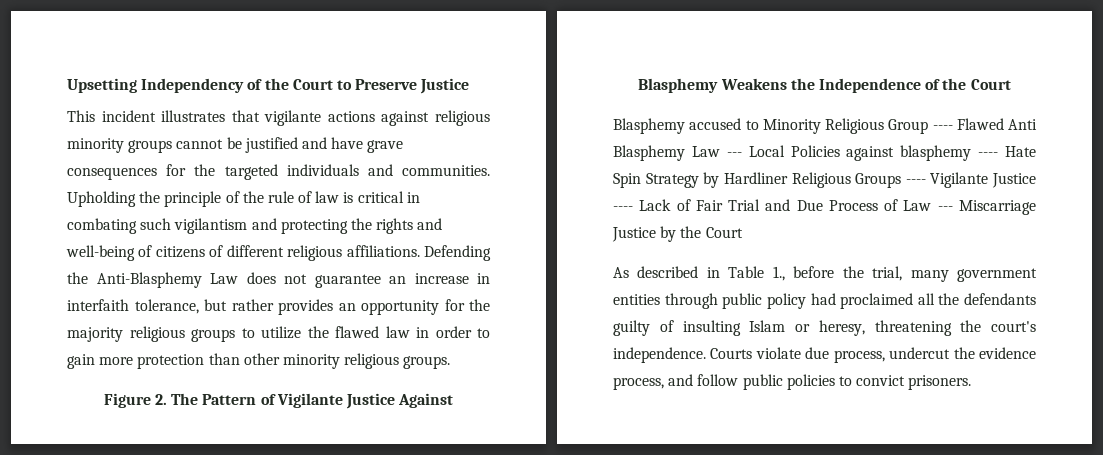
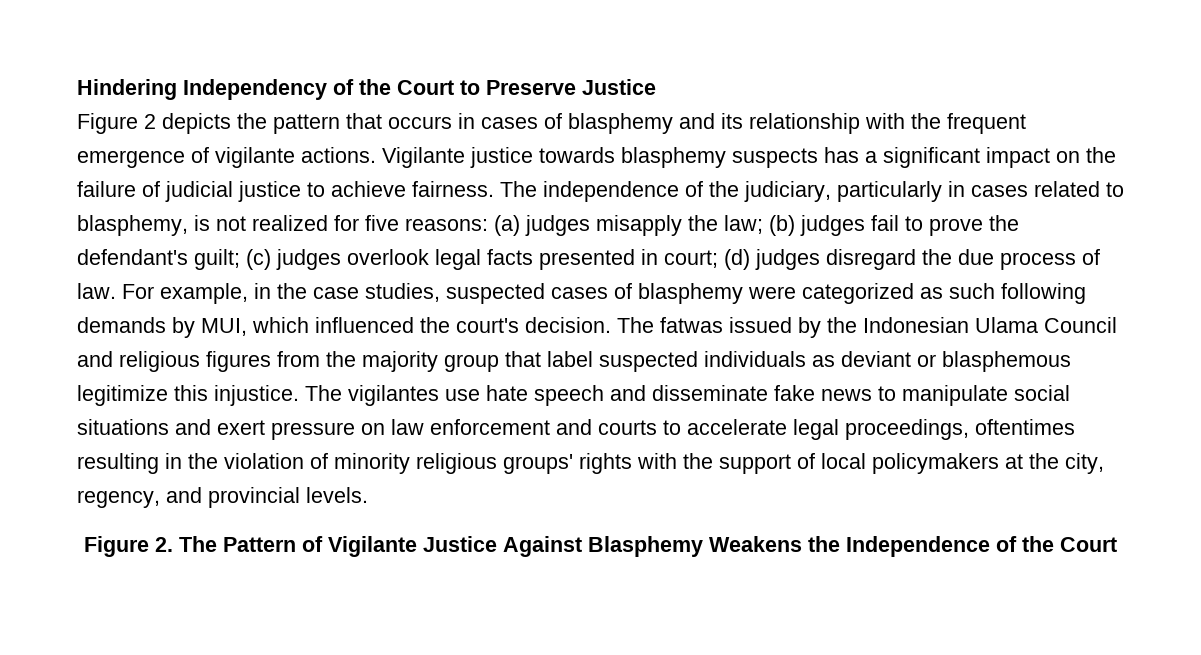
[67,78,137,93] Upsetting -> [77,79,177,100] Hindering
[67,110,490,126] [67,137,404,153] [67,164,490,180] [67,191,420,207] [67,218,443,234] [66,245,491,261] [67,272,490,288] [67,299,490,315] [67,326,490,342] [67,353,451,369] This incident illustrates that vigilante actions against religious minority groups cannot be justified and have grave consequences for the targeted individuals and communities. Upholding the principle of the rule of law is critical in combating such vigilantism and protecting the rights and well-being of citizens of different religious affiliations. Defending the Anti-Blasphemy Law does not guarantee an increase in interfaith tolerance, but rather provides an opportunity for the majority religious groups to utilize the flawed law in order to gain more protection than other minority religious groups. -> [77,113,1026,134] [77,147,1116,168] [77,181,1124,202] [77,215,1019,236] [77,249,1100,270] [77,283,1086,304] [77,317,1117,338] [77,351,1071,372] [77,385,1070,406] [77,419,1075,440] [77,453,1104,474] [77,487,368,508] Figure 2 depicts the pattern that occurs in cases of blasphemy and its relationship with the frequent emergence of vigilante actions. Vigilante justice towards blasphemy suspects has a significant impact on the failure of judicial justice to achieve fairness. The independence of the judiciary, particularly in cases related to blasphemy, is not realized for five reasons: (a) judges misapply the law; (b) judges fail to prove the defendant's guilt; (c) judges overlook legal facts presented in court; (d) judges disregard the due process of law. For example, in the case studies, suspected cases of blasphemy were categorized as such following demands by MUI, which influenced the court's decision. The fatwas issued by the Indonesian Ulama Council and religious figures from the majority group that label suspected individuals as deviant or blasphemous legitimize this injustice. The vigilantes use hate speech and disseminate fake news to manipulate social situations and exert pressure on law enforcement and courts to accelerate legal proceedings, oftentimes resulting in the violation of minority religious groups' rights with the support of local policymakers at the city, regency, and provincial levels.
[613,118,1037,134] [613,145,1036,161] [613,172,1036,188] [613,199,1036,215] [612,226,743,242] [613,266,1037,282] [613,293,1036,309] [613,320,1036,336] [613,347,1036,363] [613,374,972,390] // Blasphemy accused to Minority Religious Group ---- Flawed Anti Blasphemy Law --- Local Policies against blasphemy ---- Hate Spin Strategy by Hardliner Religious Groups ---- Vigilante Justice ---- Lack of Fair Trial and Due Process of Law --- Miscarriage Justice by the Court // As described in Table 1., before the trial, many government entities through public policy had proclaimed all the defendants guilty of insulting Islam or heresy, threatening the court's independence. Courts violate due process, undercut the evidence process, and follow public policies to convict prisoners. -> (1117, 544) none

